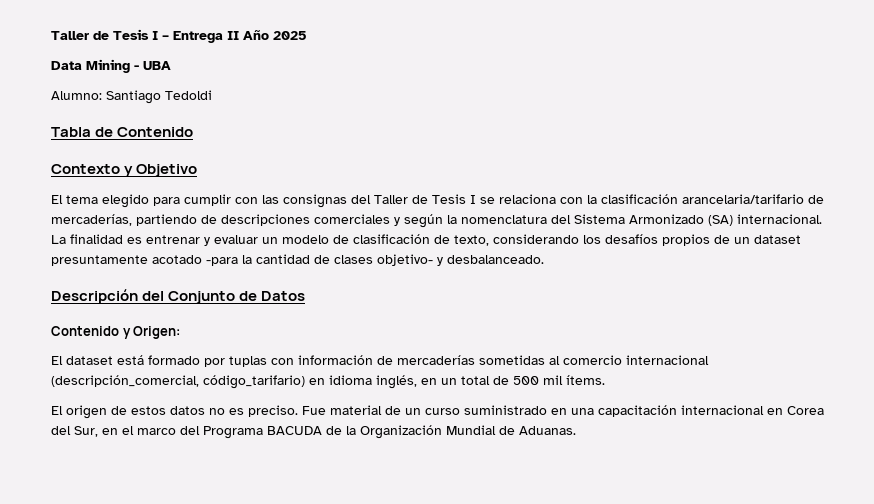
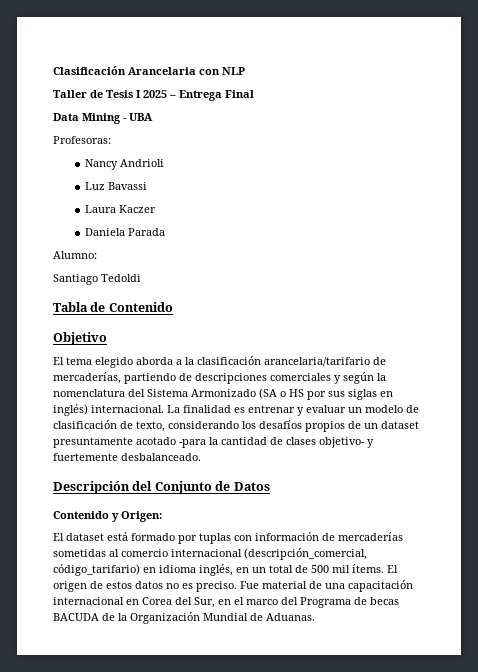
[51,29,158,40] Taller de Tesis I -> [53,66,245,75] [53,90,167,98] Clasificación Arancelaria con NLP // Taller de Tesis I 2025
[227,30,307,40] II Año 2025 -> [225,90,254,98] Final
(171, 65) none -> [53,136,111,144] [84,159,164,170] [84,182,147,190] [84,205,156,213] [84,228,165,236] // Profesoras: // Nancy Andrioli // Luz Bavassi // Laura Kaczer // Daniela Parada
(102, 95) none -> (97, 255) //
[51,164,134,177] Contexto y -> (173, 307) none
[153,194,583,208] para cumplir con las consignas del Taller de Tesis I se relaciona con -> [136,357,182,365] aborda a
[708,215,733,226] (SA) -> [259,388,393,400] [53,404,88,416] (SA o HS por sus siglas en inglés)
(443, 261) none -> [53,453,118,461] fuertemente
(605, 380) // -> (384, 568) none
[405,405,567,415] un curso suministrado en -> (322, 585) none
(263, 432) none -> [354,597,399,605] de becas

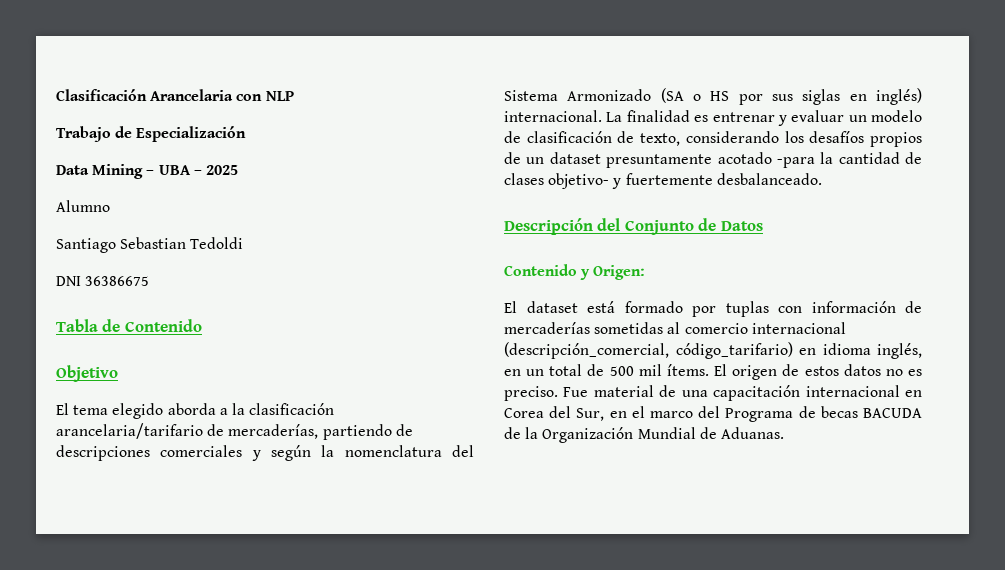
[53,90,254,101] [53,113,153,124] [53,136,111,144] [84,159,164,170] [84,182,147,190] [84,205,156,213] [84,228,165,236] [53,251,97,259] Taller de Tesis I 2025 – Entrega Final // Data Mining - UBA // Profesoras: // Nancy Andrioli // Luz Bavassi // Laura Kaczer // Daniela Parada // Alumno: -> [56,126,247,142] [56,164,238,179] [56,200,110,212] Trabajo de Especialización // Data Mining – UBA – 2025 // Alumno
(98, 279) none -> [120,237,187,249] Sebastian
(141, 278) none -> [56,276,150,286] // DNI 36386675

